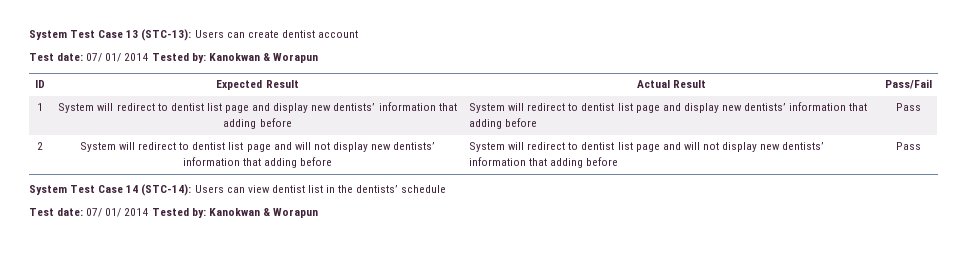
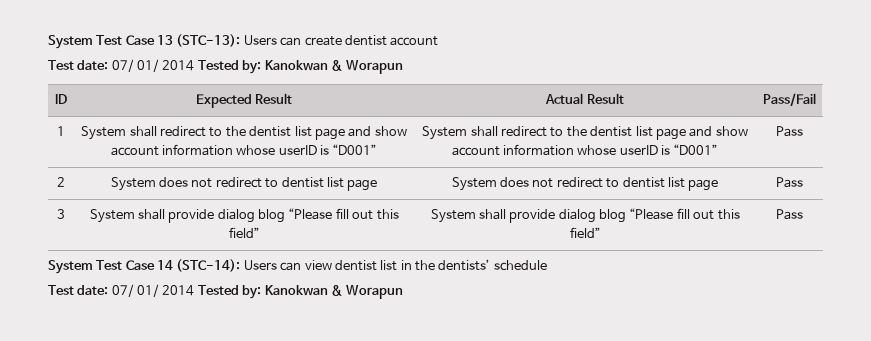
[97,102,457,113] [223,118,292,129] [469,102,868,113] [469,118,538,129] will redirect to dentist list page and display new dentists’ information that adding before | System will redirect to dentist list page and display new dentists’ information that adding before -> [129,126,407,140] [110,144,378,156] [422,126,748,140] [451,144,719,156] shall redirect to the dentist list page and show account information whose userID is “D001” | System shall redirect to the dentist list page and show account information whose userID is “D001”
[118,142,436,152] [182,157,333,168] [469,142,825,152] [469,157,619,168] will redirect to dentist list page and will not display new dentists’ information that adding before | System will redirect to dentist list page and will not display new dentists’ information that adding before -> [159,177,378,191] [451,177,719,191] [775,177,803,188] [57,209,65,219] [89,208,399,223] [228,227,260,238] [430,208,740,223] [569,227,601,238] does not redirect to dentist list page | System does not redirect to dentist list page | Pass // 3 | System shall provide dialog blog “Please fill out this field” | System shall provide dialog blog “Please fill out this field”

